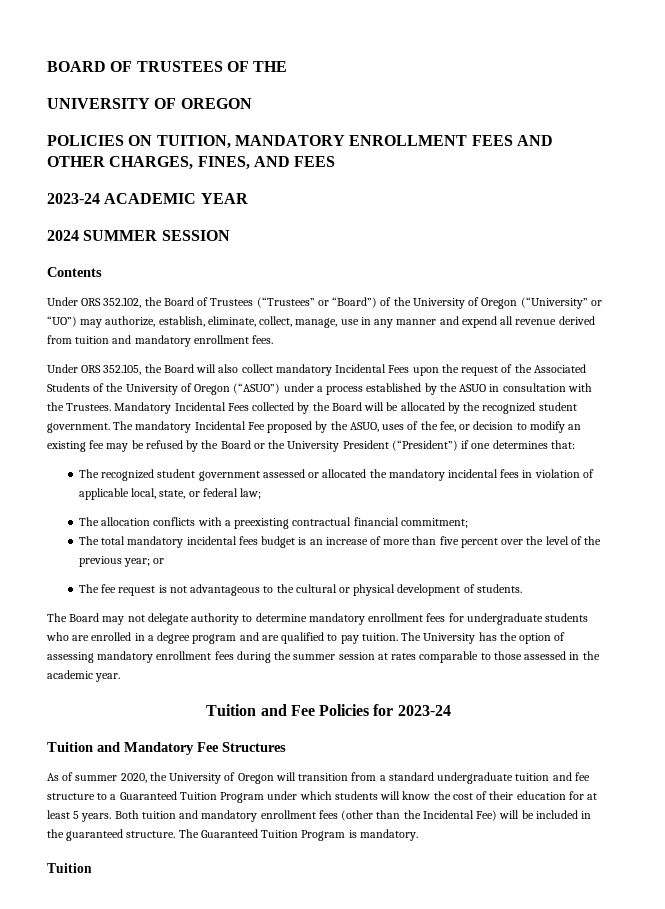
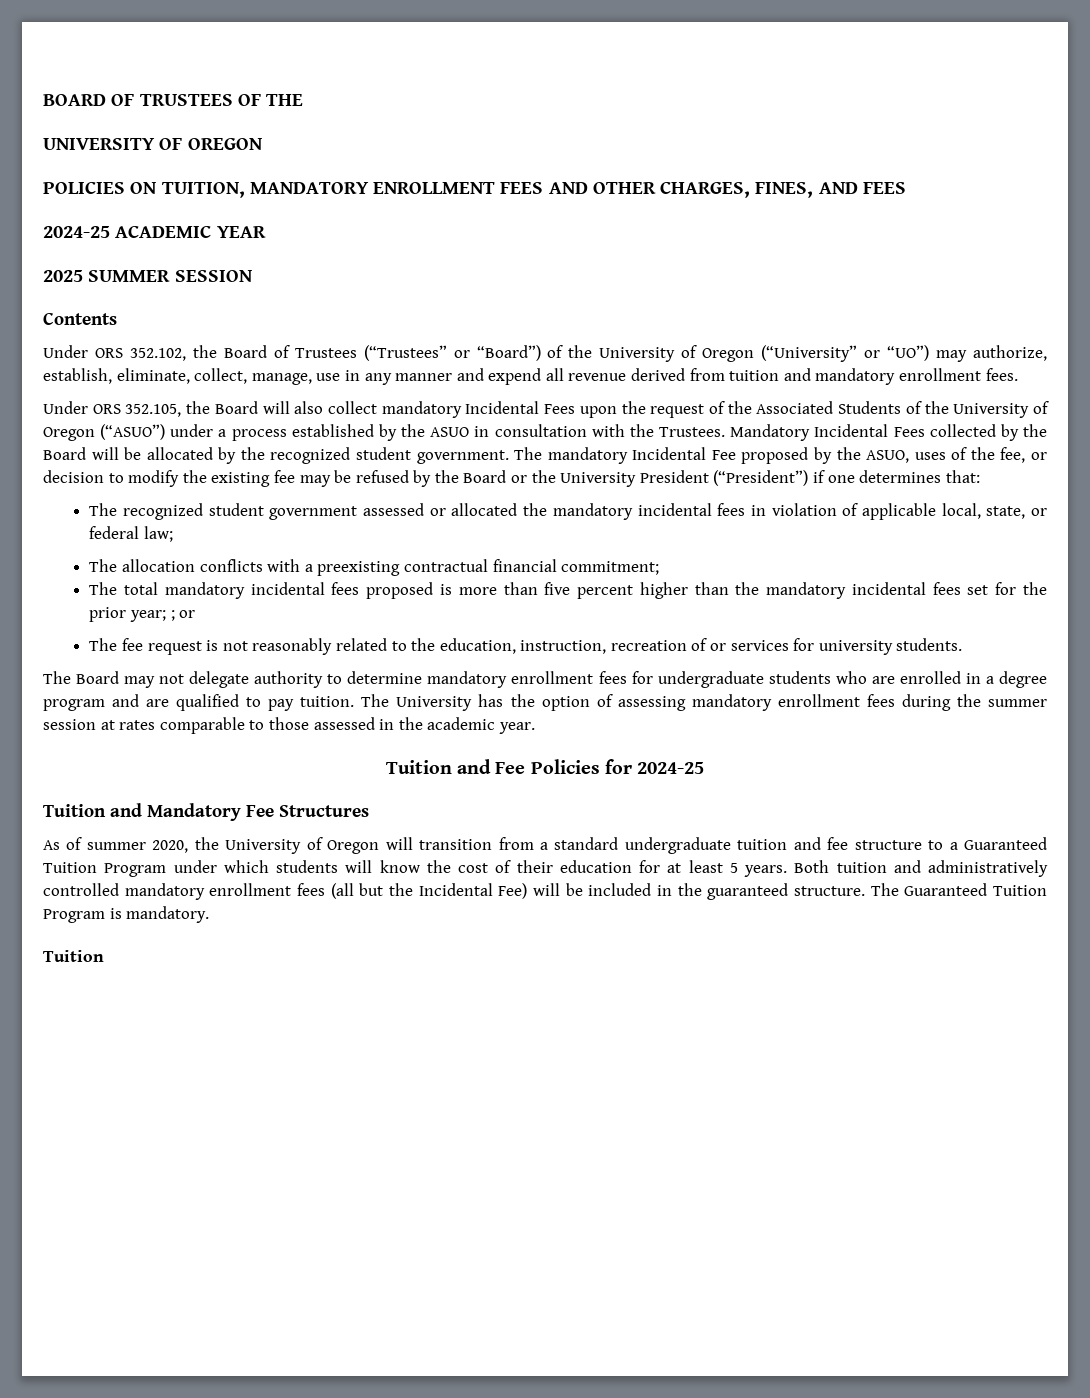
[47,193,100,204] 2023-24 -> [43,226,110,238] 2024-25
[47,230,79,241] 2024 -> [43,270,83,282] 2025
[568,424,582,430] an -> [182,470,207,483] the
[261,536,602,548] [78,556,151,567] budget is an increase of more than five percent over the level of the previous year; -> [366,582,1048,599] [89,607,175,622] proposed is more than five percent higher than the mandatory incidental fees set for the prior year; ;
[190,584,475,596] advantageous to the cultural or physical development of -> [252,638,893,655] reasonably related to the education, instruction, recreation of or services for university
[397,705,451,716] 2023-24 -> [637,762,705,774] 2024-25
[201,810,401,822] mandatory enrollment fees (other than -> [928,860,1048,877] [43,883,384,900] administratively controlled mandatory enrollment fees (all but

